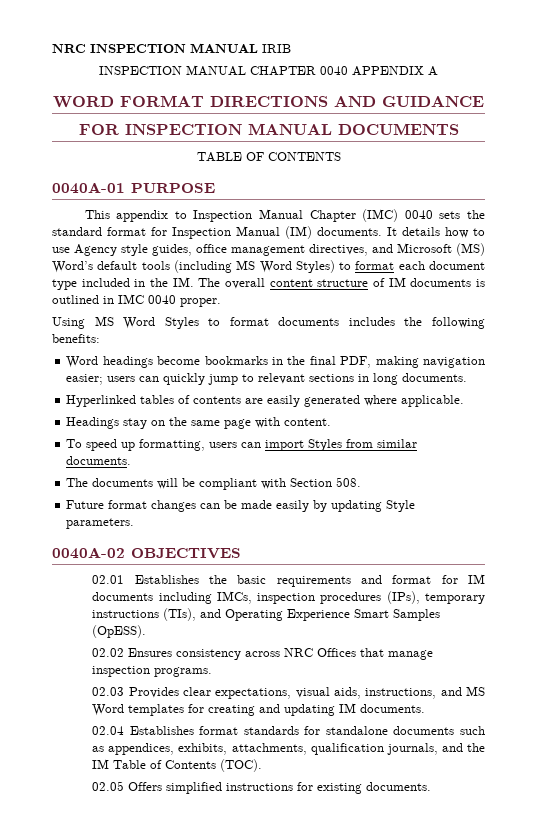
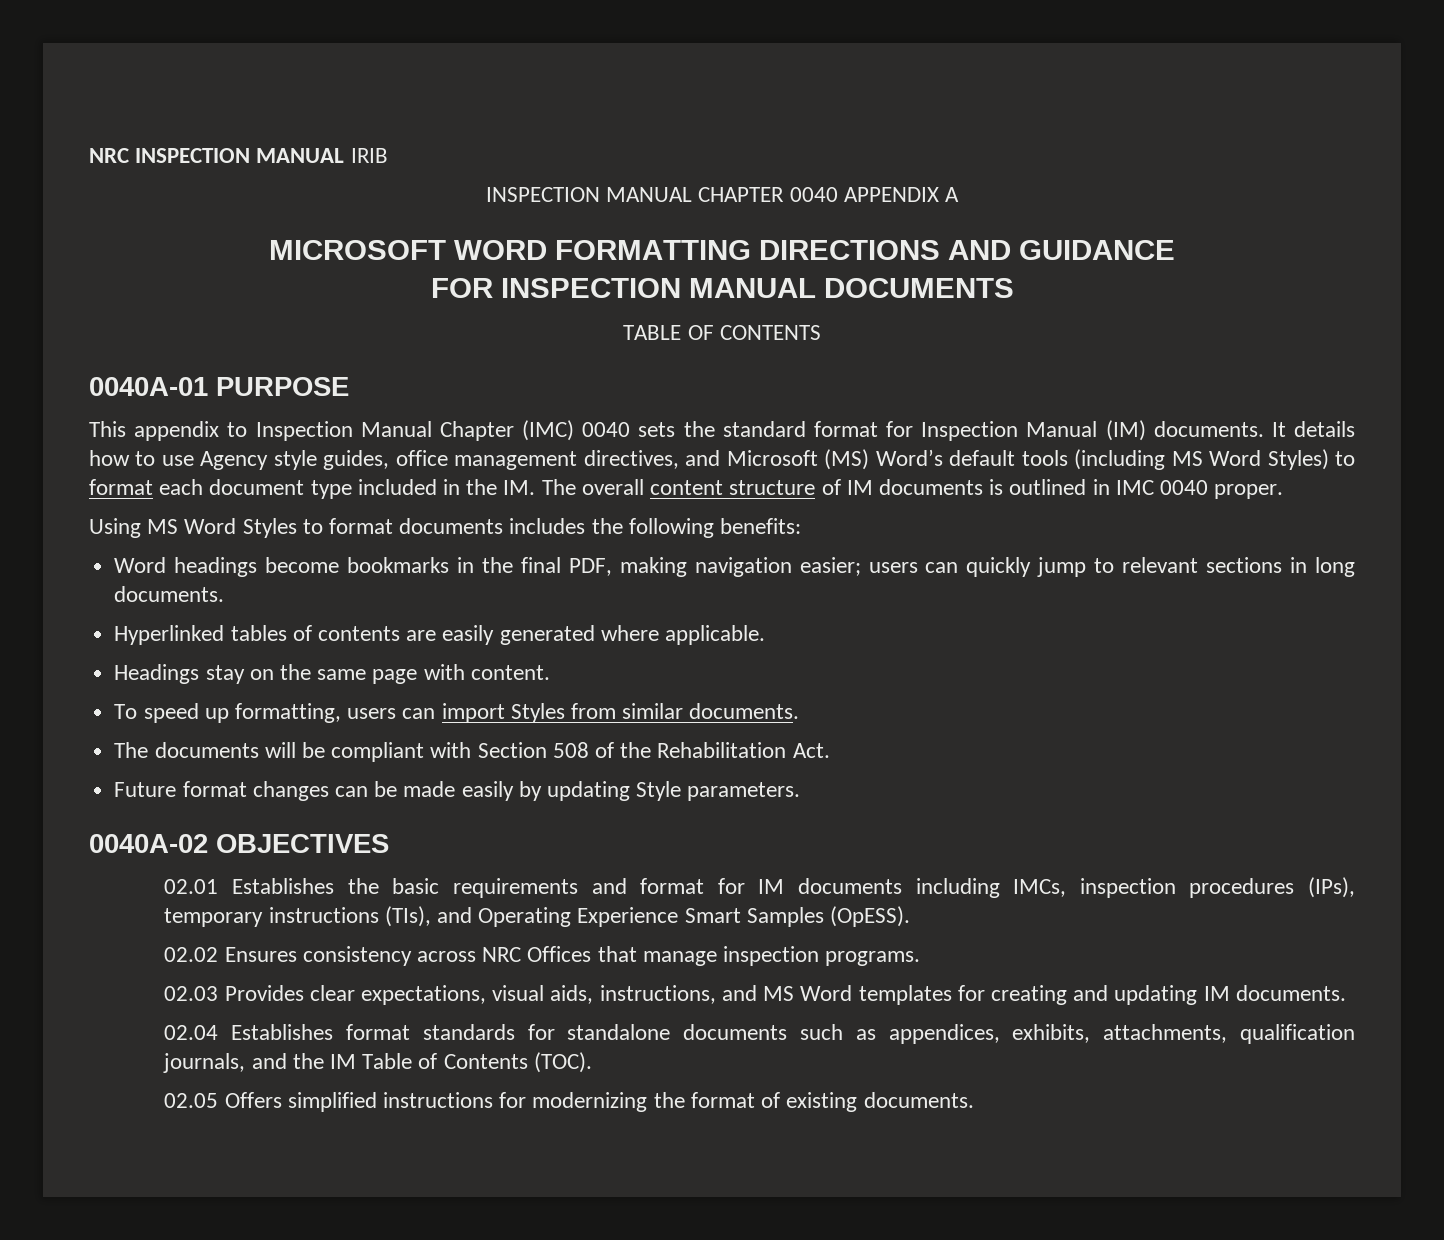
[53,95,204,108] WORD FORMAT -> [269,240,751,260] MICROSOFT WORD FORMATTING
[336,477,362,487] 508. -> [552,742,830,758] 508 of the Rehabilitation Act.
(314, 786) none -> [532,1092,781,1112] modernizing the format of

